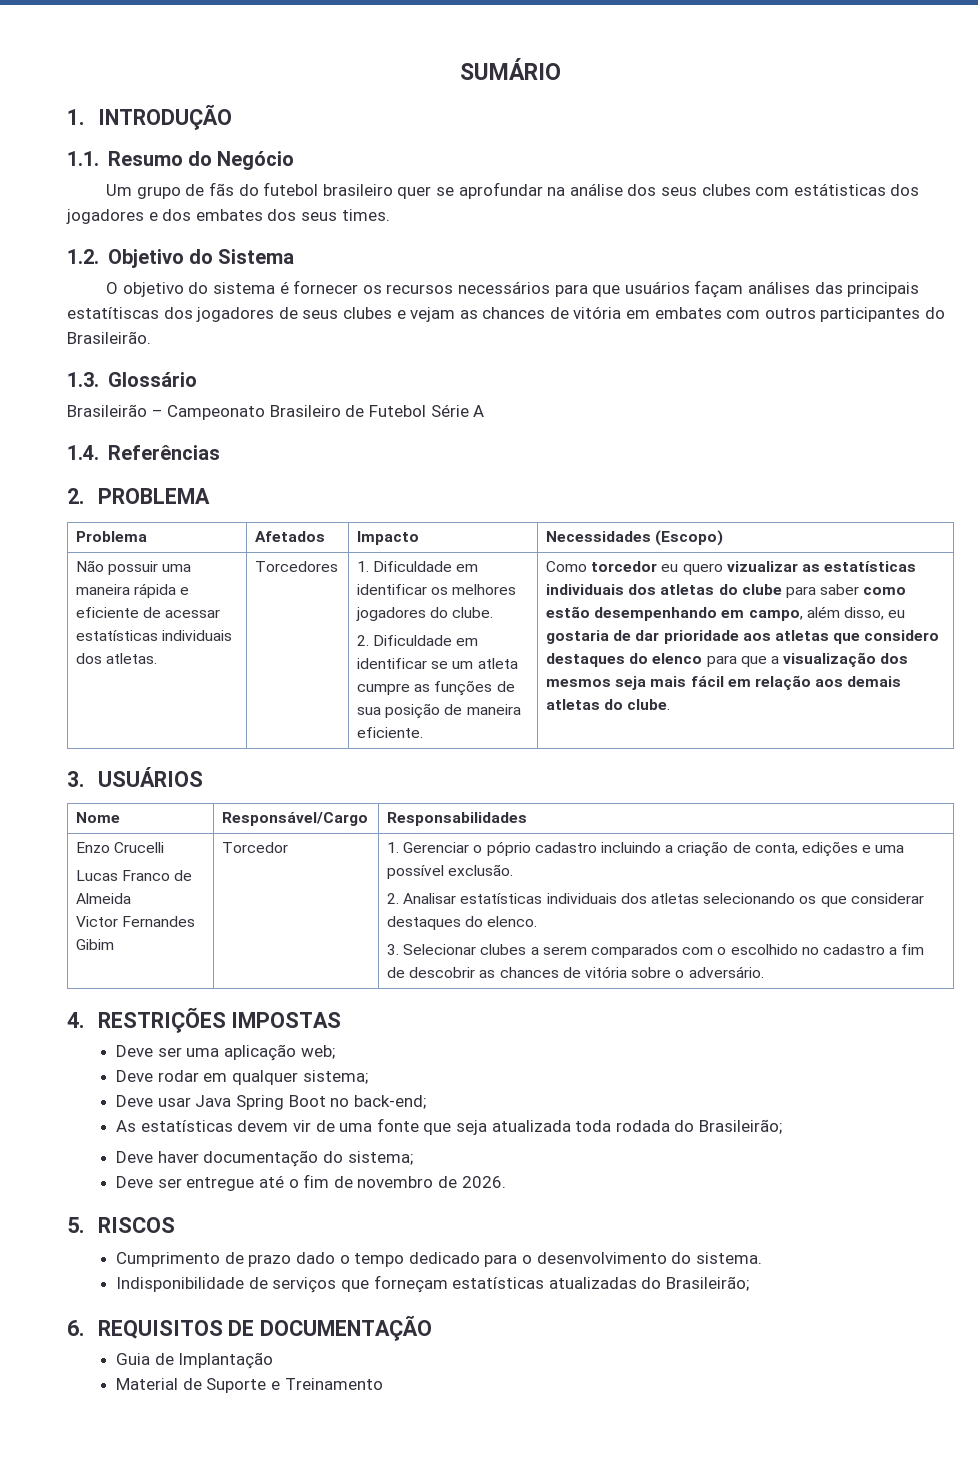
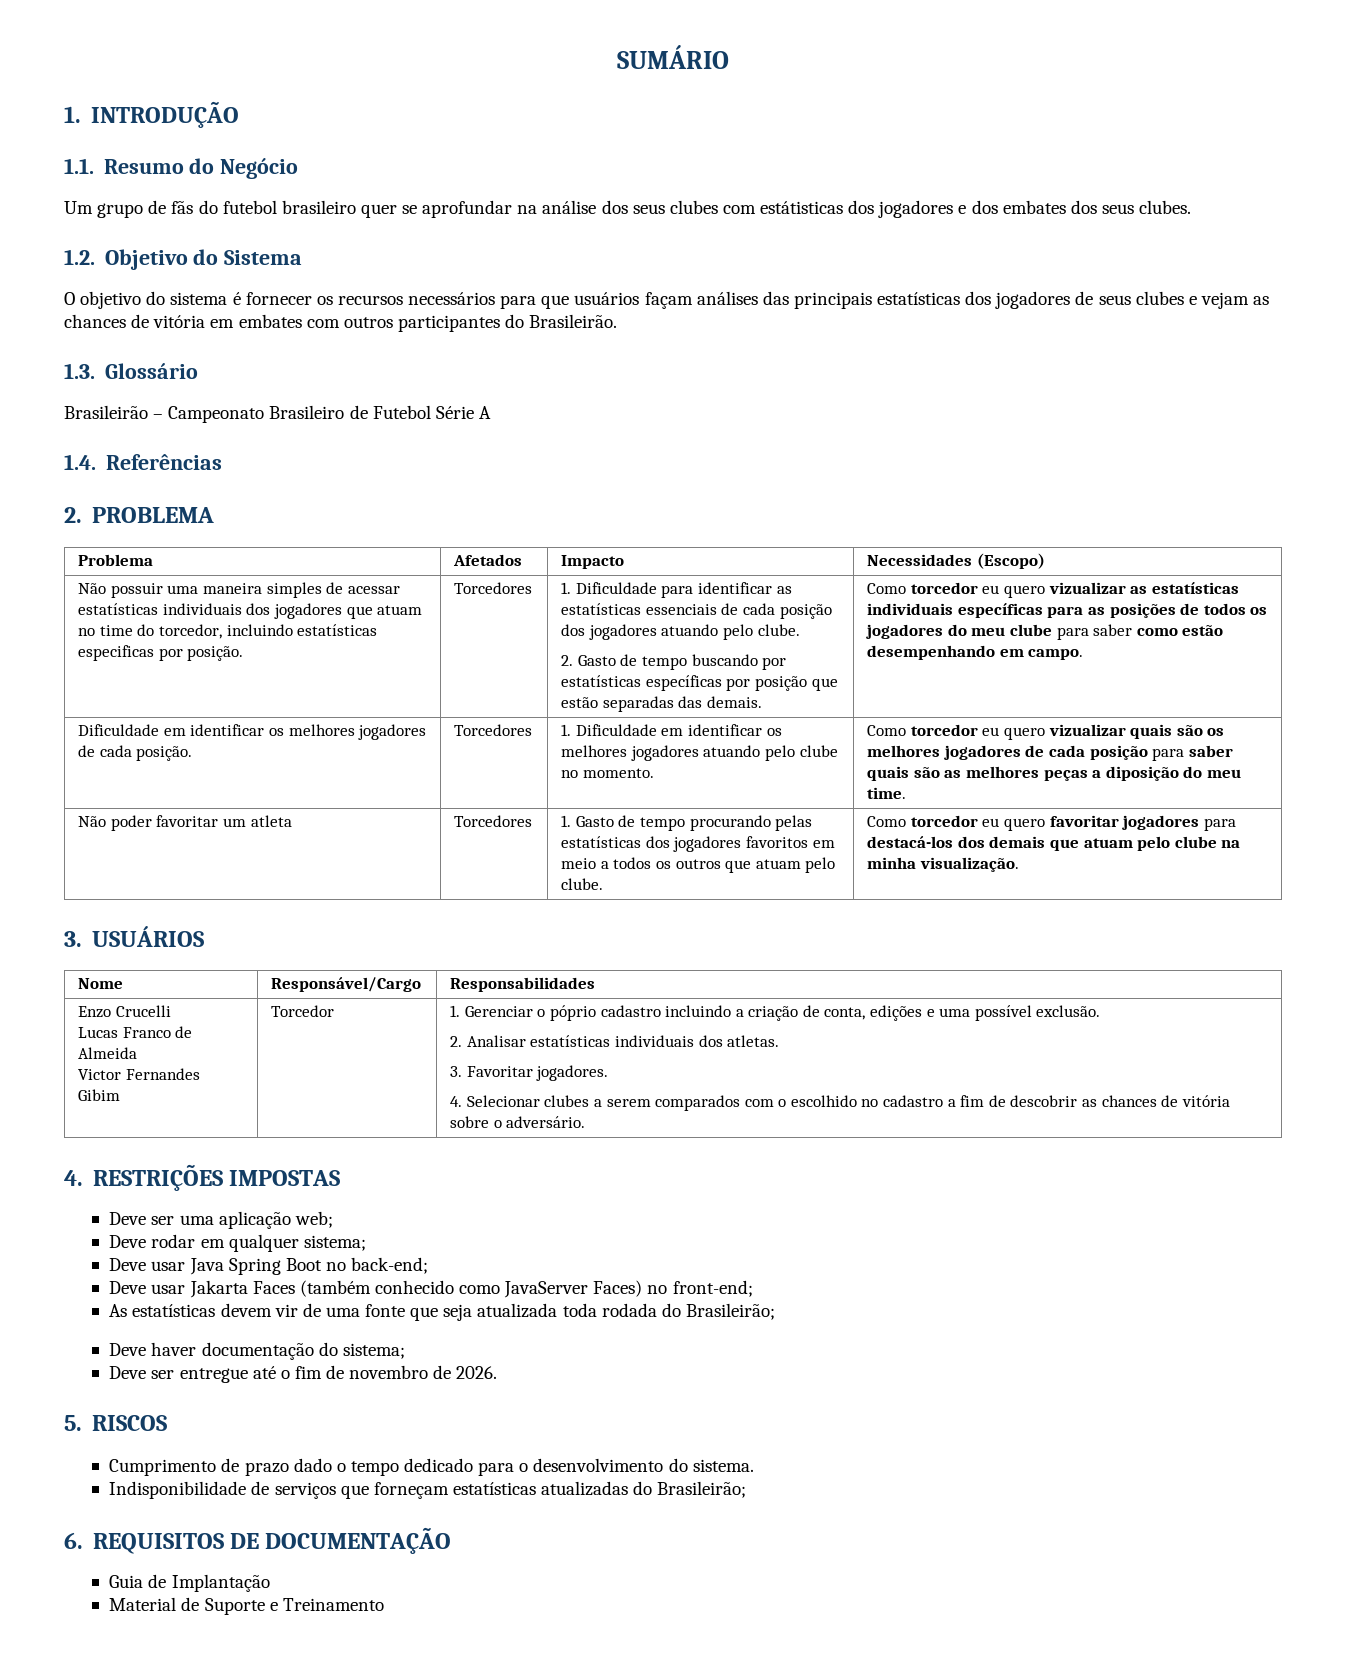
[341,209,390,221] times. -> [1139,200,1192,214] clubes.
[67,307,159,319] estatítiscas -> [877,292,961,305] estatísticas
[134,583,190,598] [76,607,140,618] rápida e eficiente -> [266,582,322,598] simples
[106,653,158,664] atletas. -> [273,603,423,619] [78,624,378,639] [78,645,244,661] [454,582,533,594] [561,582,792,598] [561,603,832,619] [561,624,800,640] [561,654,787,670] [561,675,838,691] [561,696,762,712] [867,582,1239,598] [867,603,1268,618] [866,624,1224,640] [867,645,1084,660] [78,724,427,740] [78,745,193,761] jogadores que atuam no time do torcedor, incluindo estatísticas especificas por posição. | Torcedores | 1. Dificuldade para identificar as estatísticas essenciais de cada posição dos jogadores atuando pelo clube. // 2. Gasto de tempo buscando por estatísticas específicas por posição que estão separadas das demais. | Como torcedor eu quero vizualizar as estatísticas individuais específicas para as posições de todos os jogadores do meu clube para saber como estão desempenhando em campo. // Dificuldade em identificar os melhores jogadores de cada posição.
[430,607,494,618] [357,635,479,646] [357,658,518,669] [357,680,515,696] [357,703,521,719] [357,727,424,738] [546,561,917,575] [546,584,907,598] [546,606,906,621] [546,630,940,644] [546,652,909,667] [546,675,902,690] [546,699,671,710] do clube. // 2. Dificuldade em identificar se um atleta cumpre as funções de sua posição de maneira eficiente. | Como torcedor eu quero vizualizar as estatísticas individuais dos atletas do clube para saber como estão desempenhando em campo, além disso, eu gostaria de dar prioridade aos atletas que considero destaques do elenco para que a visualização dos mesmos seja mais fácil em relação aos demais atletas do clube. -> [703,745,838,761] [561,768,654,778] [867,724,1225,740] [867,745,1233,761] [867,766,1241,781] [867,787,907,799] [78,815,292,831] [454,815,533,827] [561,815,813,831] [561,836,835,852] [561,857,836,873] [561,878,604,890] [867,815,1236,831] [867,836,1241,851] [867,857,1019,872] atuando pelo clube no momento. | Como torcedor eu quero vizualizar quais são os melhores jogadores de cada posição para saber quais são as melhores peças a diposição do meu time. // Não poder favoritar um atleta | Torcedores | 1. Gasto de tempo procurando pelas estatísticas dos jogadores favoritos em meio a todos os outros que atuam pelo clube. | Como torcedor eu quero favoritar jogadores para destacá-los dos demais que atuam pelo clube na minha visualização.
[650,893,924,907] [387,916,538,930] [387,944,400,955] atletas selecionando os que considerar destaques do elenco. // 3. -> [727,1035,780,1047] [450,1065,609,1081] [450,1096,463,1107] atletas. // 3. Favoritar jogadores. // 4.
(426, 1102) none -> [109,1280,753,1298] // Deve usar Jakarta Faces (também conhecido como JavaServer Faces) no front-end;

